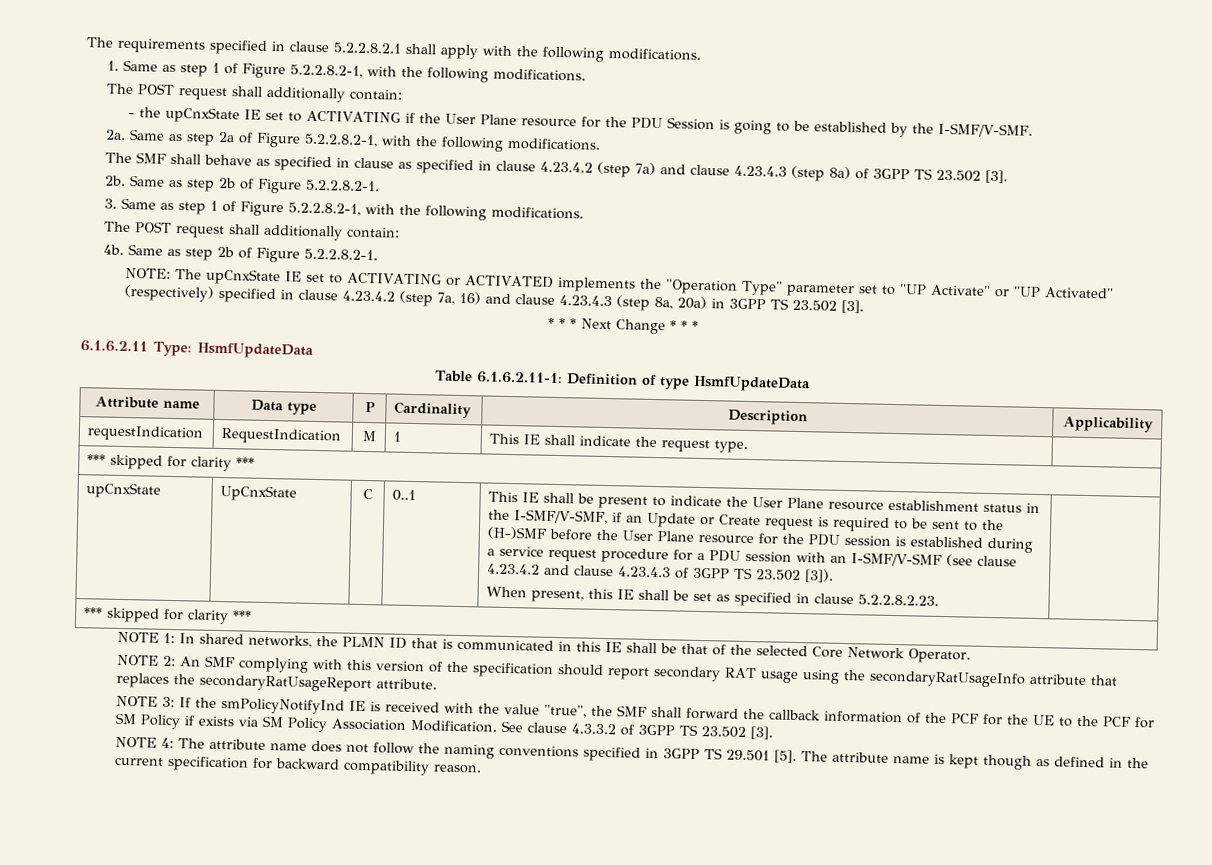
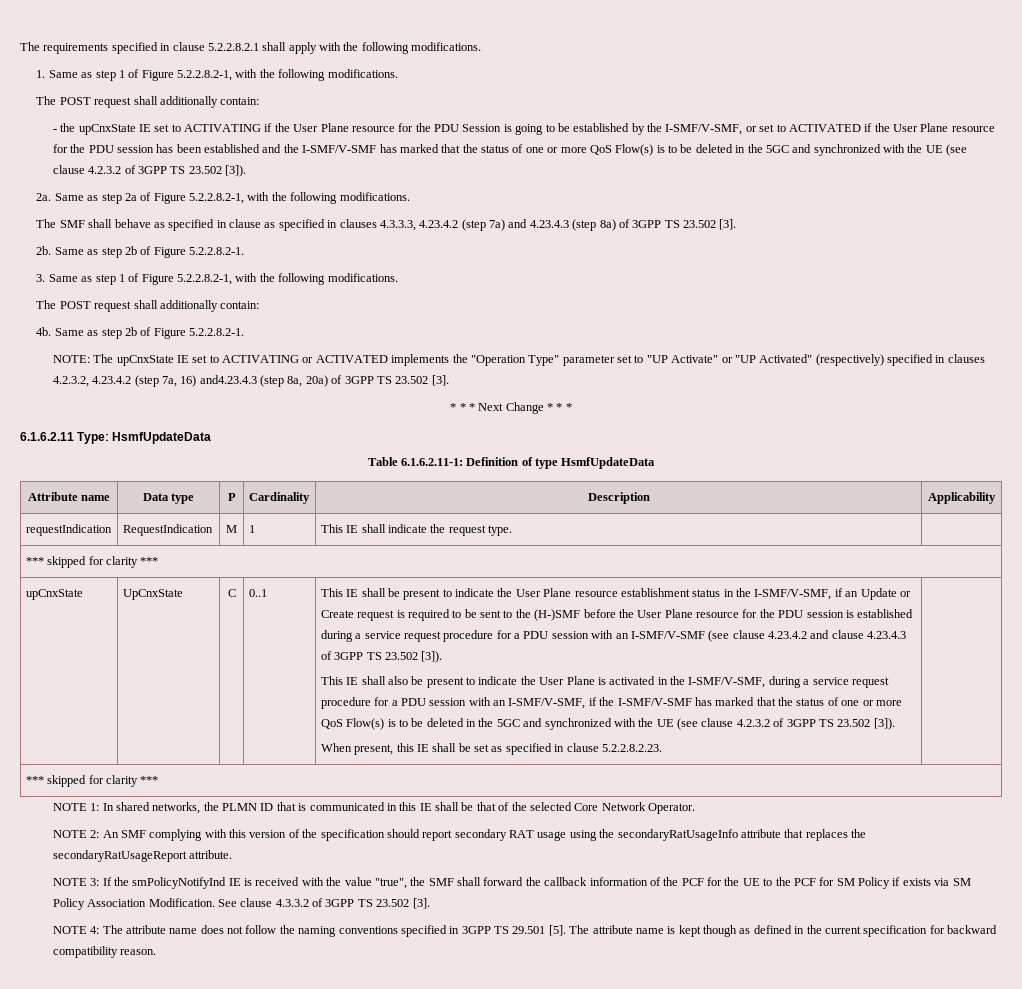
[937,122,1033,138] I-SMF/V-SMF. -> [665,123,995,135] [52,144,968,156] [52,165,247,177] I-SMF/V-SMF, or set to ACTIVATED if the User Plane resource for the PDU session has been established and the I-SMF/V-SMF has marked that the status of one or more QoS Flow(s) is to be deleted in the 5GC and synchronized with the UE (see clause 4.2.3.2 of 3GPP TS 23.502 [3]).
[496,160,537,172] clause -> [339,219,416,231] clauses 4.3.3.3,
[690,164,731,176] clause -> (528, 223) none
[297,289,338,301] clause -> [947,354,985,363] [52,376,89,387] clauses 4.2.3.2,
[484,293,612,307] and clause 4.23.4.3 -> [199,375,257,384] and4.23.4.3
[710,298,725,309] in -> [331,375,343,384] of
(835, 576) none -> [320,676,889,688] [320,697,902,709] [320,718,895,730] // This IE shall also be present to indicate the User Plane is activated in the I-SMF/V-SMF, during a service request procedure for a PDU session with an I-SMF/V-SMF, if the I-SMF/V-SMF has marked that the status of one or more QoS Flow(s) is to be deleted in the 5GC and synchronized with the UE (see clause 4.2.3.2 of 3GPP TS 23.502 [3]).

